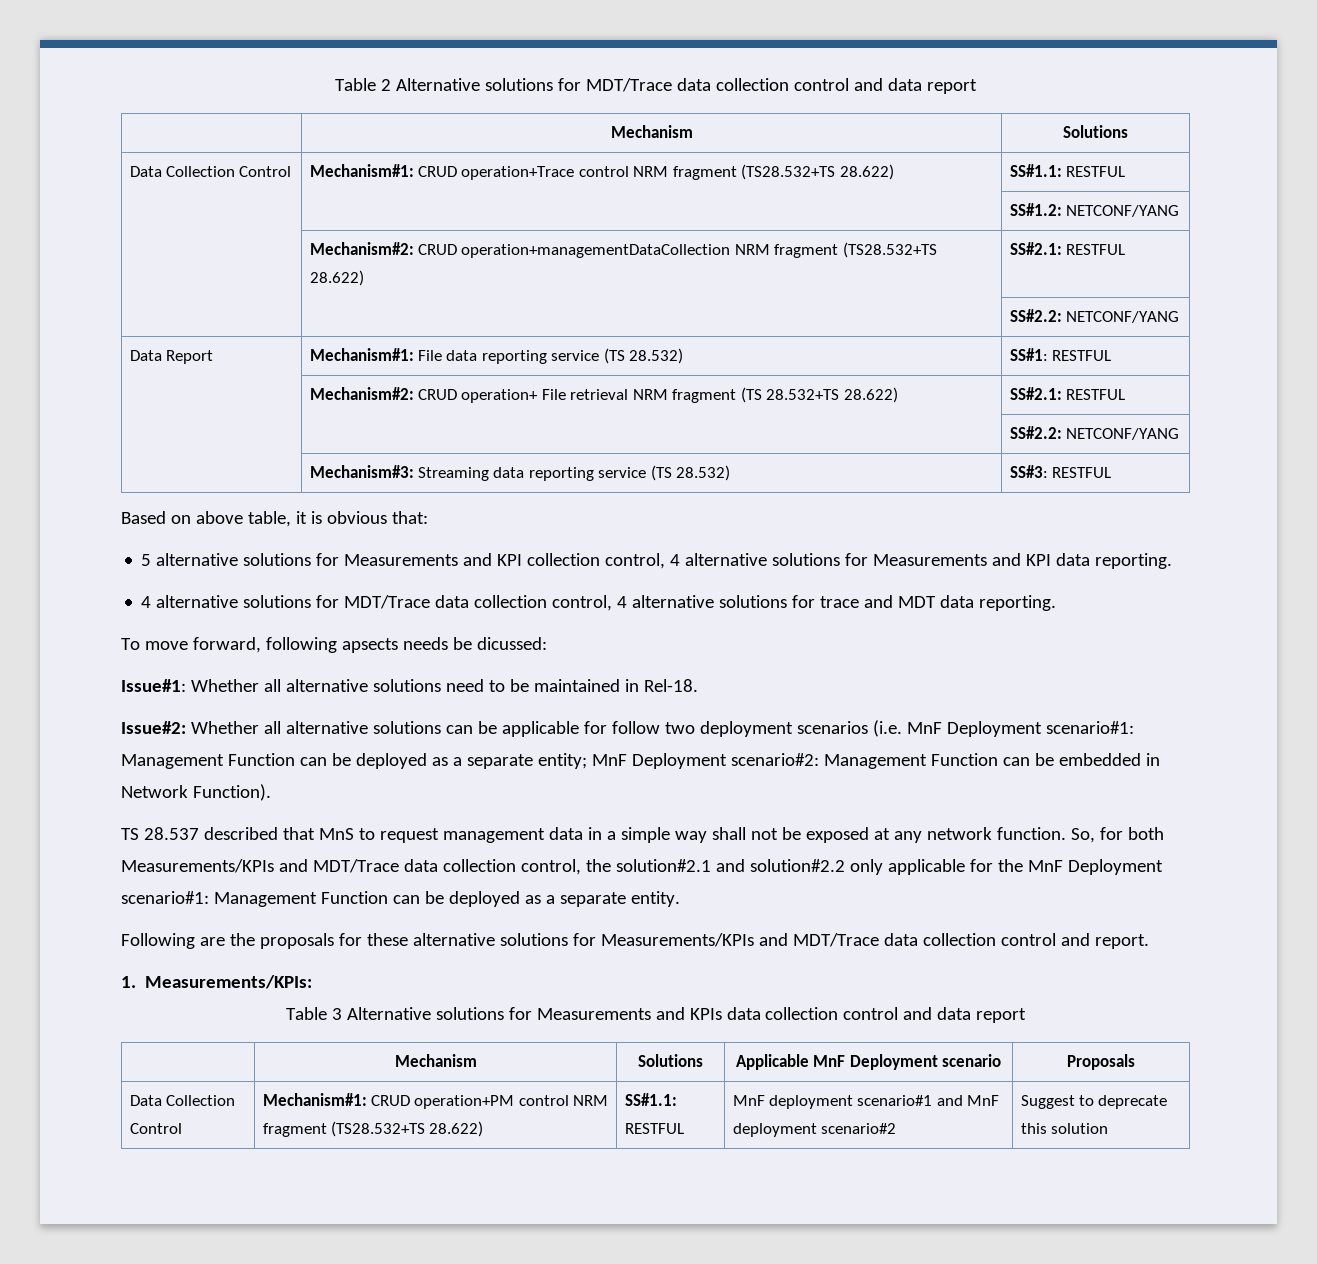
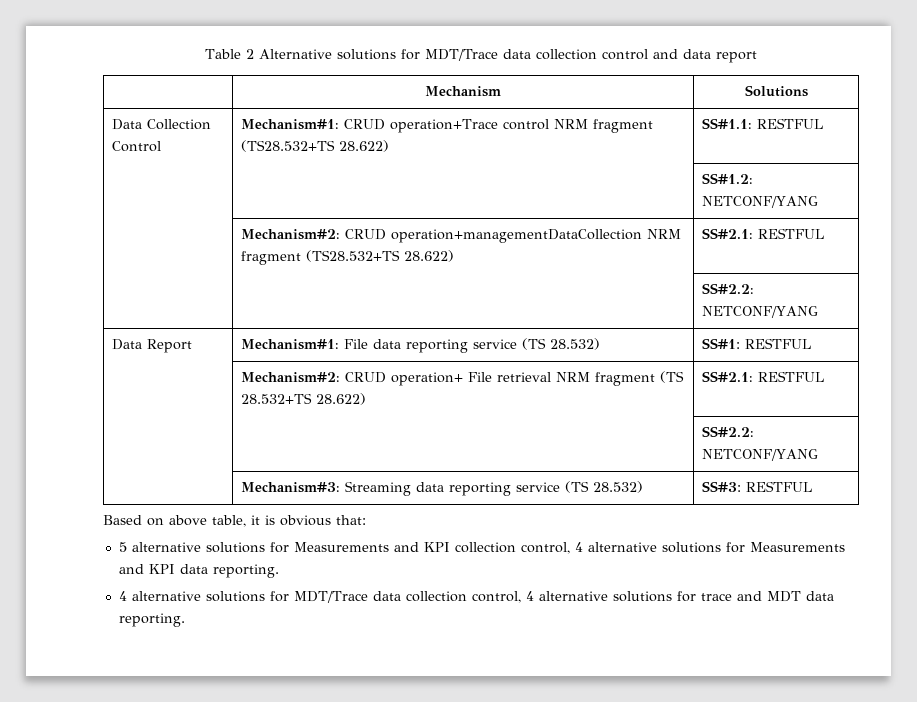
[121,637,547,653] [121,679,698,692] [121,720,1134,737] [121,753,1160,769] [121,784,271,801] [121,827,1164,843] [121,859,1163,875] [121,891,680,907] [121,933,1149,949] [121,975,313,989] [285,1007,1027,1023] [394,1054,477,1067] [638,1054,703,1067] [735,1054,1002,1070] [1067,1054,1135,1070] [129,1095,236,1106] [129,1123,182,1134] [262,1093,609,1109] [262,1121,484,1137] [624,1093,677,1106] [624,1123,684,1134] [732,1095,1000,1109] [732,1123,897,1137] [1020,1095,1168,1109] [1020,1123,1109,1134] // To move forward, following apsects needs be dicussed: // Issue#1: Whether all alternative solutions need to be maintained in Rel-18. // Issue#2: Whether all alternative solutions can be applicable for follow two deployment scenarios (i.e. MnF Deployment scenario#1: Management Function can be deployed as a separate entity; MnF Deployment scenario#2: Management Function can be embedded in Network Function). // TS 28.537 described that MnS to request management data in a simple way shall not be exposed at any network function. So, for both Measurements/KPIs and MDT/Trace data collection control, the solution#2.1 and solution#2.2 only applicable for the MnF Deployment scenario#1: Management Function can be deployed as a separate entity. // Following are the proposals for these alternative solutions for Measurements/KPIs and MDT/Trace data collection control and report. // 1. Measurements/KPIs: // Table 3 Alternative solutions for Measurements and KPIs data collection control and data report // | Mechanism | Solutions | Applicable MnF Deployment scenario | Proposals // Data Collection Control | Mechanism#1: CRUD operation+PM control NRM fragment (TS28.532+TS 28.622) | SS#1.1: RESTFUL | MnF deployment scenario#1 and MnF deployment scenario#2 | Suggest to deprecate this solution -> (185, 620) none

